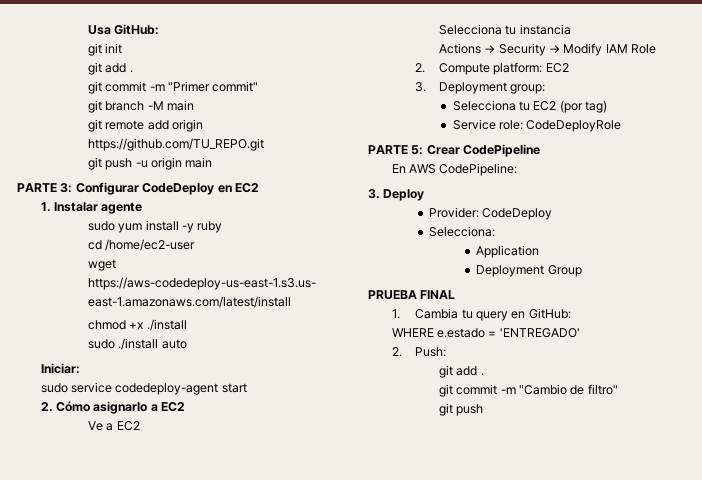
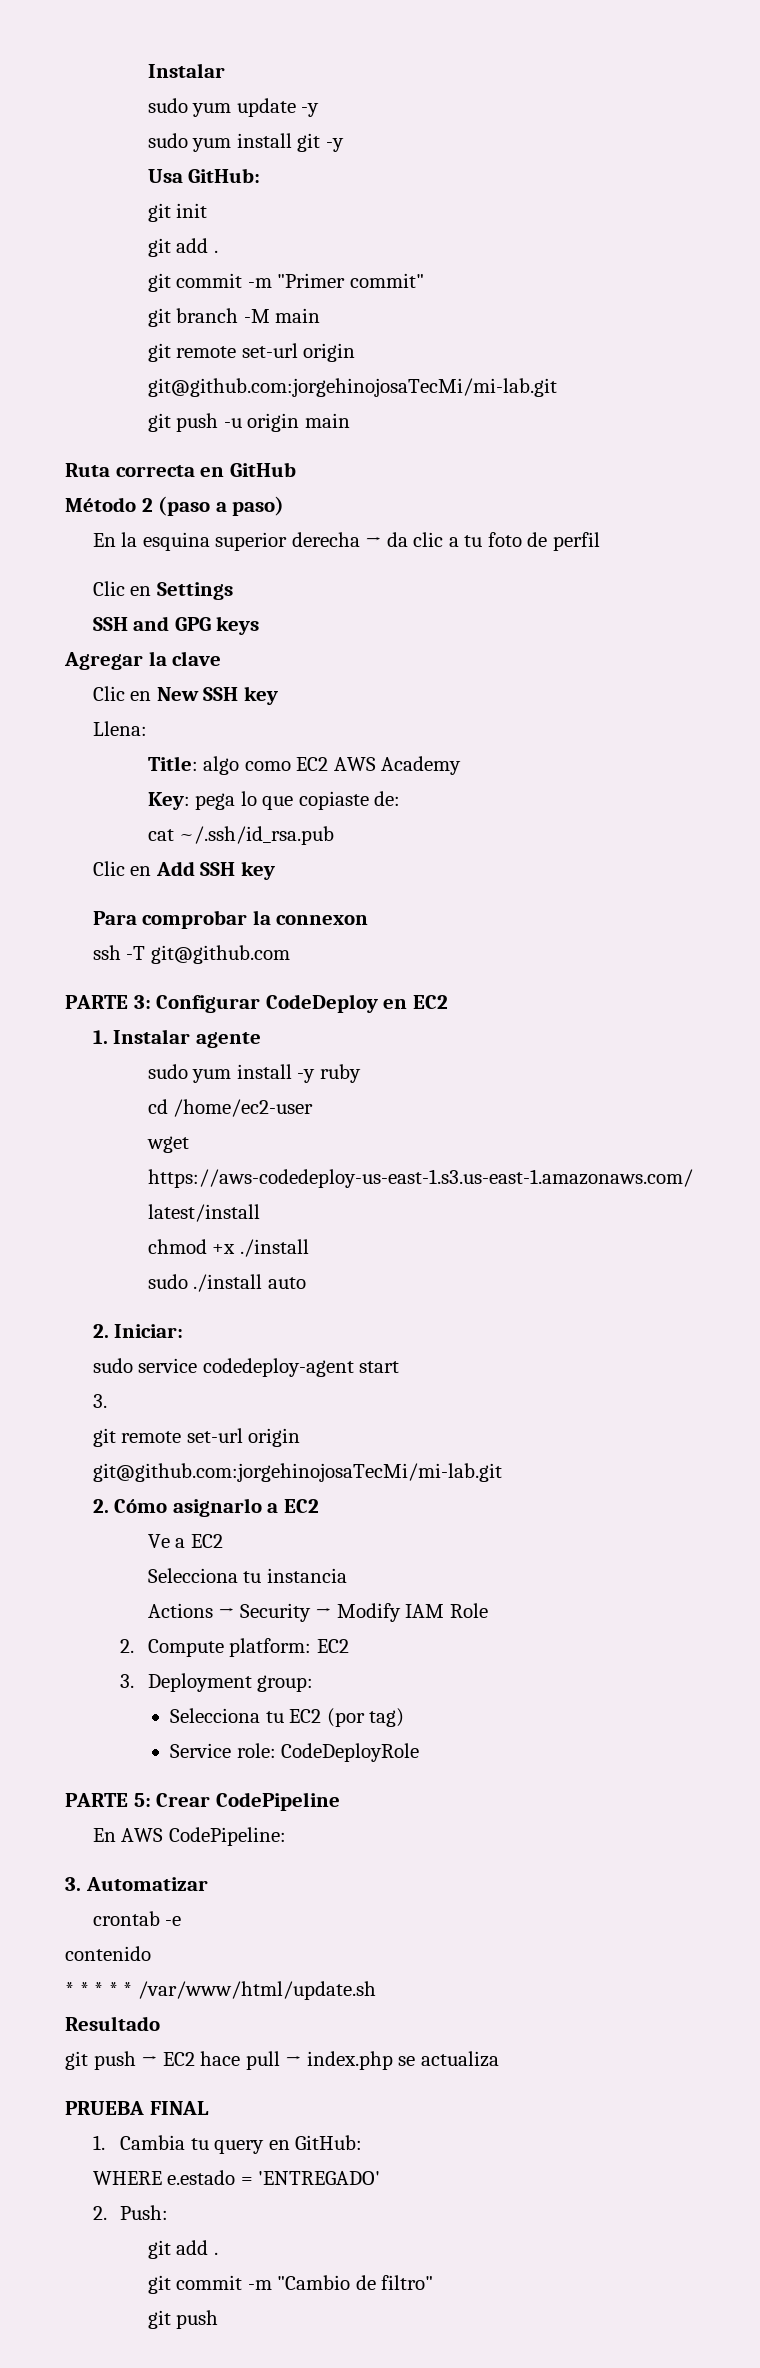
(87, 30) none -> [147,63,225,78] [147,98,320,117] [147,133,344,152] Instalar // sudo yum update -y // sudo yum install git -y //
[147,119,203,132] [87,138,264,151] add origin https://github.com/TU_REPO.git -> [241,343,356,362] [147,378,557,397] set-url origin git@github.com:jorgehinojosaTecMi/mi-lab.git
(213, 162) none -> [65,462,296,477] [65,496,285,516] [92,532,600,551] [92,581,233,600] [92,616,260,635] [64,651,222,670] [92,686,278,705] [92,721,147,736] [147,756,462,775] [147,791,401,810] [147,826,335,845] [92,861,275,880] [92,910,369,929] [92,945,290,964] // Ruta correcta en GitHub // Método 2 (paso a paso) // En la esquina superior derecha → da clic a tu foto de perfil // Clic en Settings // SSH and GPG keys // Agregar la clave // Clic en New SSH key // Llena: // Title: algo como EC2 AWS Academy // Key: pega lo que copiaste de: // cat ~/.ssh/id_rsa.pub // Clic en Add SSH key // Para comprobar la connexon // ssh -T git@github.com
(187, 344) none -> [92,1324,109,1338] 2.
(247, 388) none -> [92,1394,107,1408] [92,1428,301,1447] [92,1463,502,1482] // 3. // git remote set-url origin git@github.com:jorgehinojosaTecMi/mi-lab.git
[383,189,425,201] [428,207,553,220] [428,226,495,237] [476,245,540,258] [476,265,582,277] Deploy // Provider: CodeDeploy // Selecciona: // Application // Deployment Group -> [85,1877,208,1891] [92,1911,182,1926] [65,1946,151,1961] [65,1981,376,2000] [65,2016,160,2031] [65,2051,499,2070] Automatizar // crontab -e // contenido // * * * * * /var/www/html/update.sh // Resultado // git push → EC2 hace pull → index.php se actualiza

